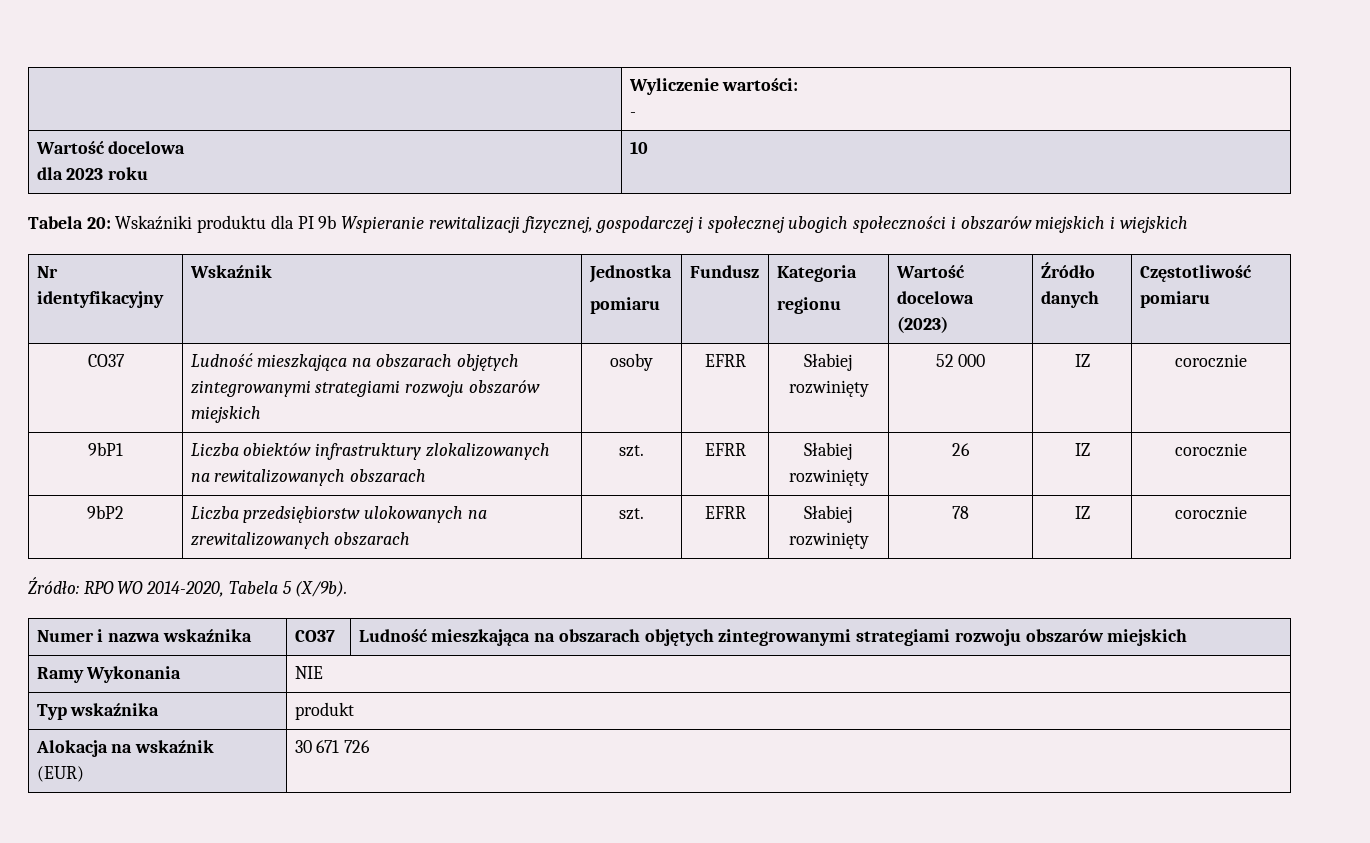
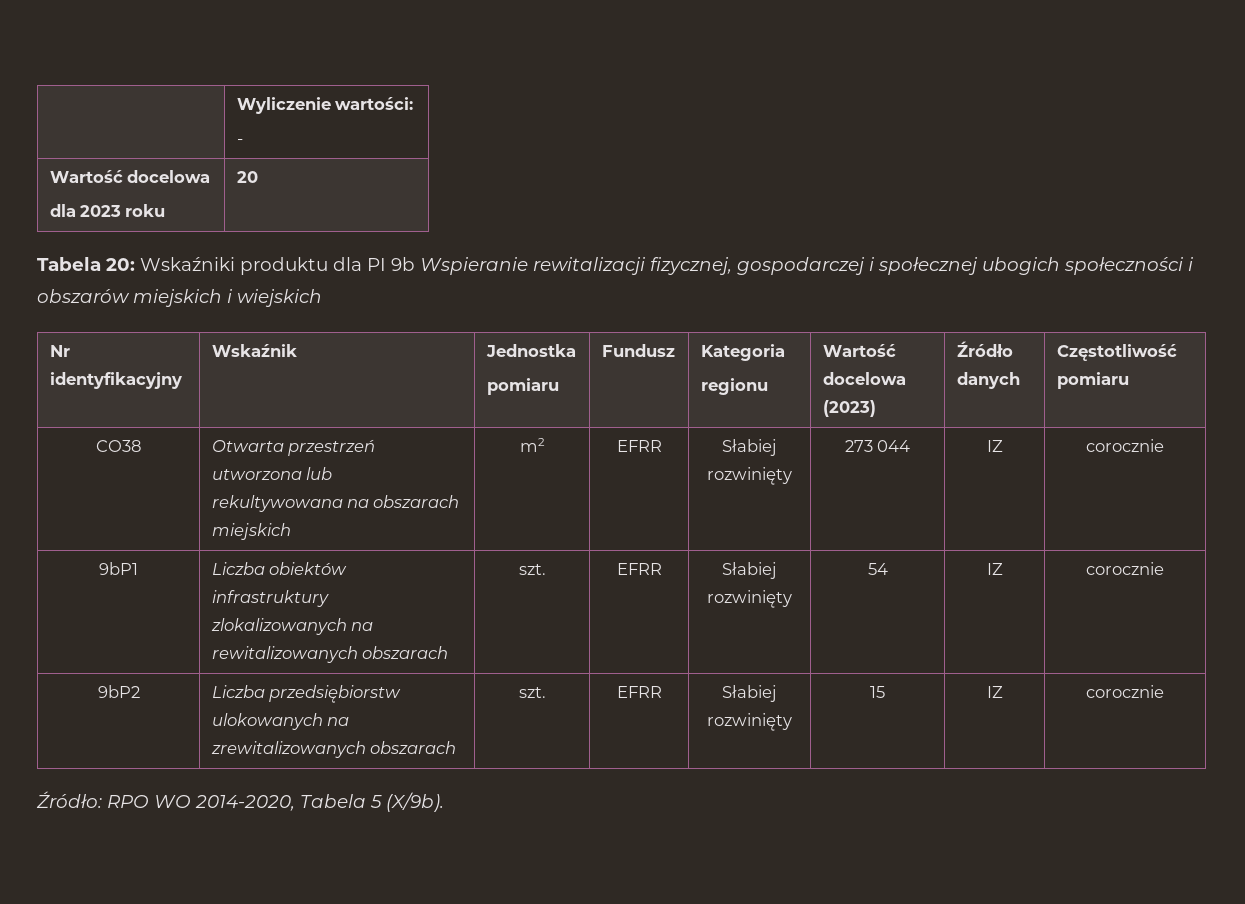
[629,141,648,154] 10 -> [236,171,258,183] 20
[87,354,125,367] [190,353,519,371] [190,380,540,397] CO37 | Ludność mieszkająca na obszarach objętych zintegrowanymi strategiami rozwoju obszarów -> [95,440,142,452] [211,439,375,456] [211,467,332,480] [211,495,460,512] CO38 | Otwarta przestrzeń utworzona lub rekultywowana na obszarach
[610,353,653,371] [704,354,746,367] [804,353,853,371] [788,380,869,397] [935,354,986,367] osoby | EFRR | Słabiej rozwinięty | 52 000 -> [519,438,545,452] [616,440,662,452] [722,439,777,456] [707,467,792,485] [844,440,911,452] m2 | EFRR | Słabiej rozwinięty | 273 044
[952,443,970,456] 26 -> [867,563,888,575] 54
[952,506,969,519] 78 -> [870,686,885,698] 15
[36,629,252,642] [294,630,335,642] [358,629,1188,646] [36,666,182,683] [294,666,323,679] [36,703,160,720] [294,702,354,720] [35,740,215,757] [36,766,84,782] [294,740,371,753] // Numer i nazwa wskaźnika | CO37 | Ludność mieszkająca na obszarach objętych zintegrowanymi strategiami rozwoju obszarów miejskich // Ramy Wykonania | NIE // Typ wskaźnika | produkt // Alokacja na wskaźnik // (EUR) | 30 671 726 -> (444, 802) none

